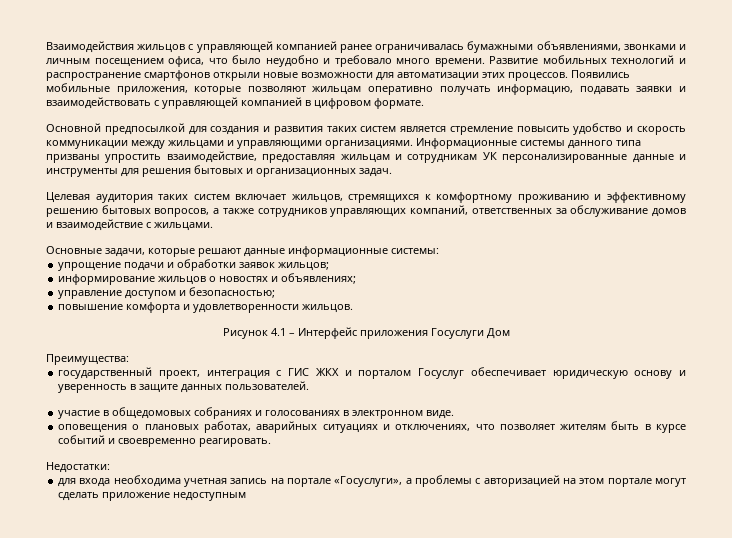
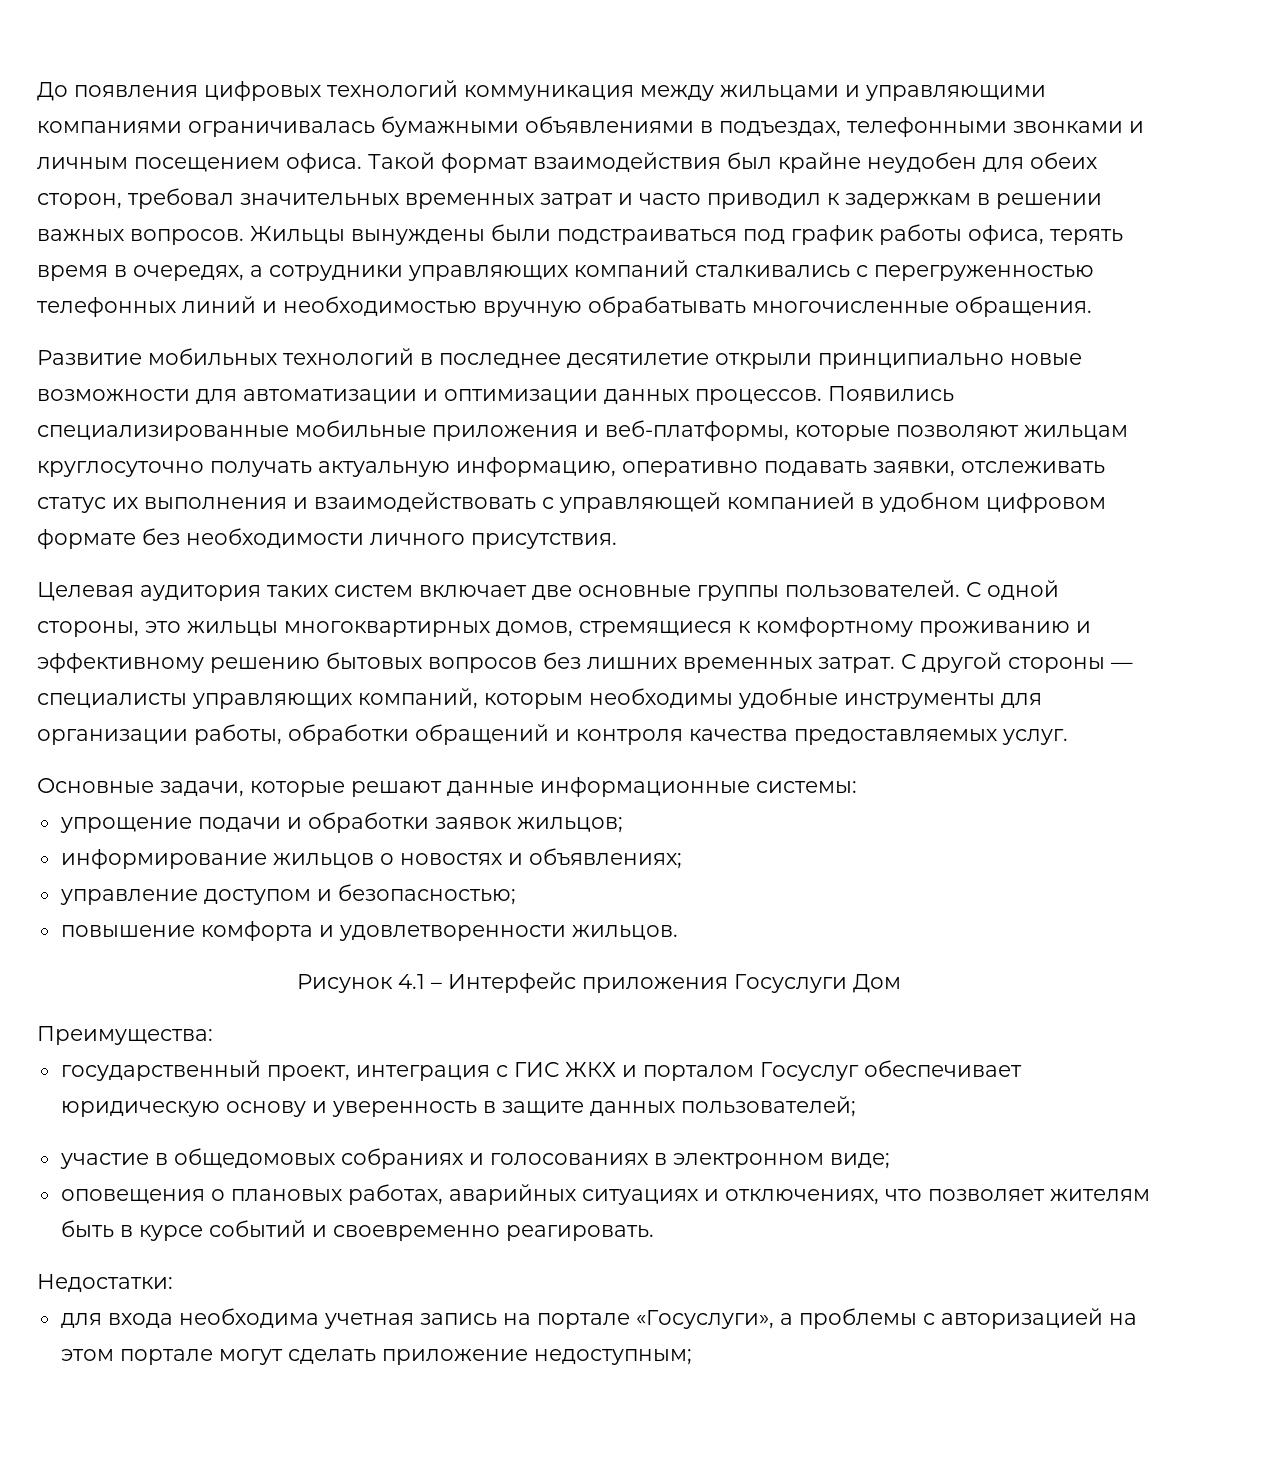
[46,41,686,53] [46,55,687,67] [46,70,630,81] [46,83,673,95] Взаимодействия жильцов с управляющей компанией ранее ограничивалась бумажными объявлениями, звонками и личным посещением офиса, что было неудобно и требовало много времени. Развитие мобильных технологий и распространение смартфонов открыли новые возможности для автоматизации этих процессов. Появились мобильные приложения, которые позволяют жильцам оперативно получать информацию, подавать заявки -> [37,80,1046,101] [37,116,1144,137] [37,152,1097,173] [37,188,1102,209] [37,224,1123,245] [37,260,1094,281] [37,296,1092,317] [37,348,1082,369] [37,386,954,405] [37,420,1128,441] [37,457,1105,477] [37,497,287,513] До появления цифровых технологий коммуникация между жильцами и управляющими компаниями ограничивалась бумажными объявлениями в подъездах, телефонными звонками и личным посещением офиса. Такой формат взаимодействия был крайне неудобен для обеих сторон, требовал значительных временных затрат и часто приводил к задержкам в решении важных вопросов. Жильцы вынуждены были подстраиваться под график работы офиса, терять время в очередях, а сотрудники управляющих компаний сталкивались с перегруженностью телефонных линий и необходимостью вручную обрабатывать многочисленные обращения. // Развитие мобильных технологий в последнее десятилетие открыли принципиально новые возможности для автоматизации и оптимизации данных процессов. Появились специализированные мобильные приложения и веб-платформы, которые позволяют жильцам круглосуточно получать актуальную информацию, оперативно подавать заявки, отслеживать статус их выполнения
[314,98,424,109] [46,123,686,135] [46,138,641,149] [46,151,686,163] [46,165,392,177] цифровом формате. // Основной предпосылкой для создания и развития таких систем является стремление повысить удобство и скорость коммуникации между жильцами и управляющими организациями. Информационные системы данного типа призваны упростить взаимодействие, предоставляя жильцам и сотрудникам УК персонализированные данные и инструменты для решения бытовых и организационных задач. -> [879,492,1106,513] [37,528,617,549] удобном цифровом формате без необходимости личного присутствия.
[291,194,420,203] жильцов, стремящихся -> [532,580,1059,601] [37,621,732,637] две основные группы пользователей. С одной стороны, это жильцы многоквартирных домов, стремящиеся
[154,205,687,217] [46,219,213,231] вопросов, а также сотрудников управляющих компаний, ответственных за обслуживание домов и взаимодействие с жильцами. -> [428,652,1133,673] [37,688,1042,709] [37,724,1068,745] вопросов без лишних временных затрат. С другой стороны — специалисты управляющих компаний, которым необходимы удобные инструменты для организации работы, обработки обращений и контроля качества предоставляемых услуг.
[225,381,310,390] пользователей. -> [680,1096,856,1117] пользователей;
[426,410,455,419] виде. -> [829,1153,890,1169] виде;
[173,492,247,501] недоступным -> [533,1349,692,1365] недоступным;

